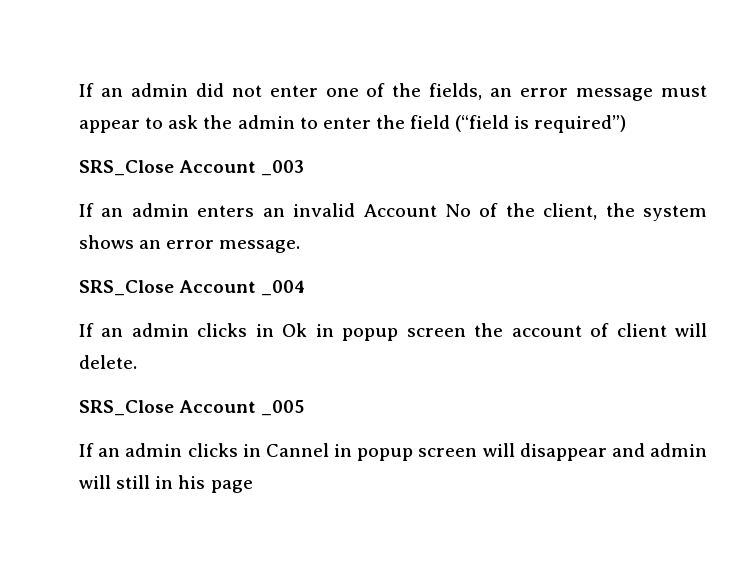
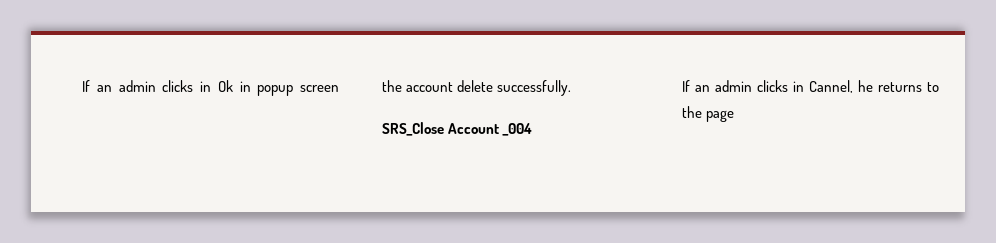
[79,83,707,101] [79,115,627,133] [79,160,305,176] [79,203,707,221] [79,235,301,253] [79,280,306,296] [79,323,189,337] If an admin did not enter one of the fields, an error message must appear to ask the admin to enter the field (“field is required”) // SRS_Close Account _003 // If an admin enters an invalid Account No of the client, the system shows an error message. // SRS_Close Account _004 // If an admin -> [82,80,156,92] If an admin
[590,323,707,337] [79,355,137,369] [79,400,305,416] [79,443,707,461] [79,475,206,489] of client will delete. // SRS_Close Account _005 // If an admin clicks in Cannel in popup screen will disappear and admin will still in his -> [457,80,572,96] [382,122,533,136] [682,80,939,93] [682,106,702,118] delete successfully. // SRS_Close Account _004 // If an admin clicks in Cannel, he returns to the

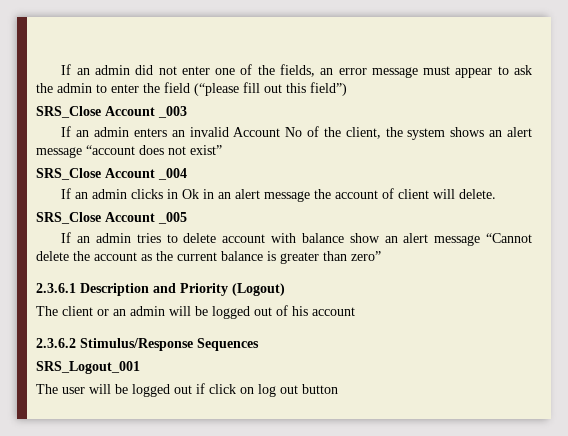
[82,80,572,96] If an admin clicks in Ok in popup screen the account delete successfully. -> [61,64,533,78] [36,82,347,96] [36,106,187,118] [61,126,532,140] [36,145,222,158] If an admin did not enter one of the fields, an error message must appear to ask the admin to enter the field (“please fill out this field”) // SRS_Close Account _003 // If an admin enters an invalid Account No of the client, the system shows an alert message “account does not exist”
[809,80,939,93] [682,106,735,122] Cannel, he returns to the page -> [182,188,497,202] [36,212,187,224] [61,232,532,246] [36,251,381,264] [36,283,285,296] [36,305,355,319] [36,338,259,351] [36,361,140,374] [36,383,338,397] Ok in an alert message the account of client will delete. // SRS_Close Account _005 // If an admin tries to delete account with balance show an alert message “Cannot delete the account as the current balance is greater than zero” // 2.3.6.1 Description and Priority (Logout) // The client or an admin will be logged out of his account // 2.3.6.2 Stimulus/Response Sequences // SRS_Logout_001 // The user will be logged out if click on log out button

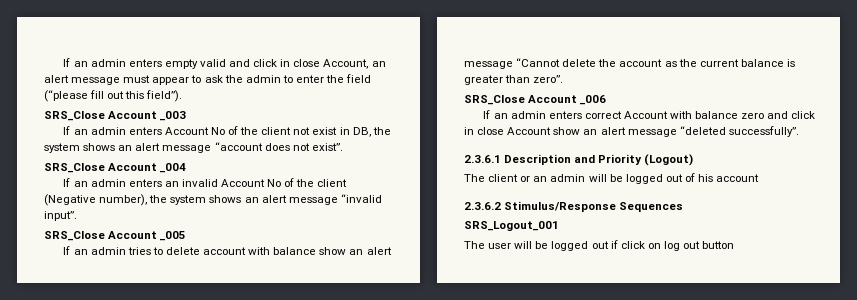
[61,64,367,77] If an admin did not enter one of the fields, an error -> [63,58,386,69] [44,75,69,83] If an admin enters empty valid and click in close Account, an alert
[310,82,347,96] field”) -> [146,90,183,102] field”).
(187, 112) none -> [63,126,391,137] [44,142,343,153] [44,163,187,173] // If an admin enters Account No of the client not exist in DB, the system shows an alert message “account does not exist”. // SRS_Close Account _004
[345,127,532,140] [36,145,222,158] [36,168,187,180] [61,188,497,202] client, the system shows an alert message “account does not exist” // SRS_Close Account _004 // If an admin clicks in Ok in an alert message the account of client will delete. -> [317,179,348,187] [44,194,382,206] [44,211,77,221] client (Negative number), the system shows an alert message “invalid input”.
[351,251,381,261] zero” -> [533,75,564,83] [464,95,607,105] [483,110,816,119] [464,126,799,137] zero”. // SRS_Close Account _006 // If an admin enters correct Account with balance zero and click in close Account show an alert message “deleted successfully”.

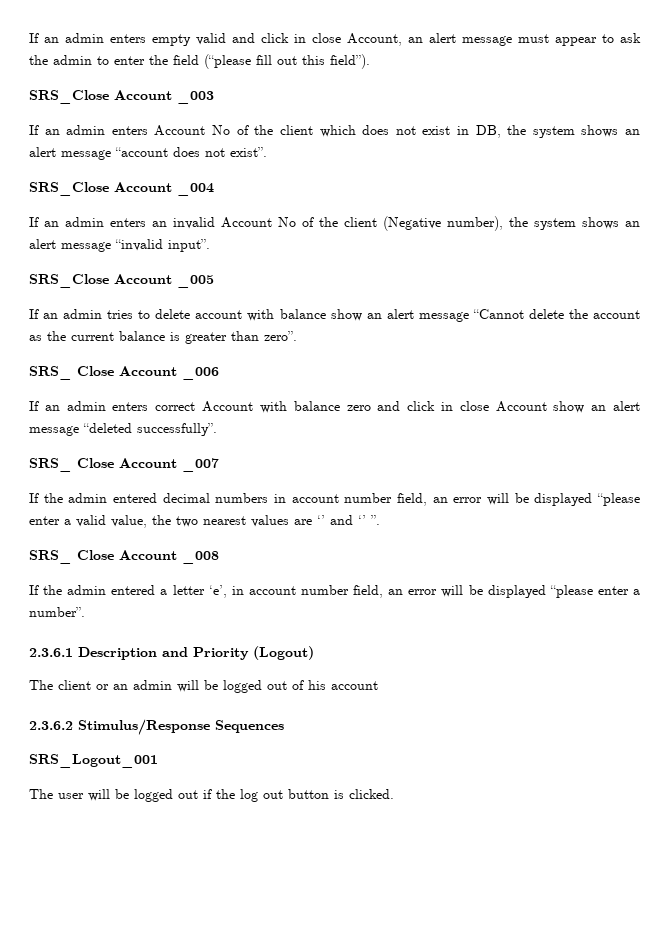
(292, 131) none -> [319,125,390,137] which does
[464,95,525,105] SRS_Close -> [29,366,114,380] SRS_ Close
(799, 131) none -> [29,458,219,472] [29,493,641,506] [29,515,380,528] [29,550,219,564] [29,585,640,598] [29,607,85,617] // SRS_ Close Account _007 // If the admin entered decimal numbers in account number field, an error will be displayed “please enter a valid value, the two nearest values are ‘’ and ‘’ ”. // SRS_ Close Account _008 // If the admin entered a letter ‘e’, in account number field, an error will be displayed “please enter a number”.
[620,241,661,249] click on -> [216,789,235,799] the
(735, 245) none -> [334,789,394,799] is clicked.

